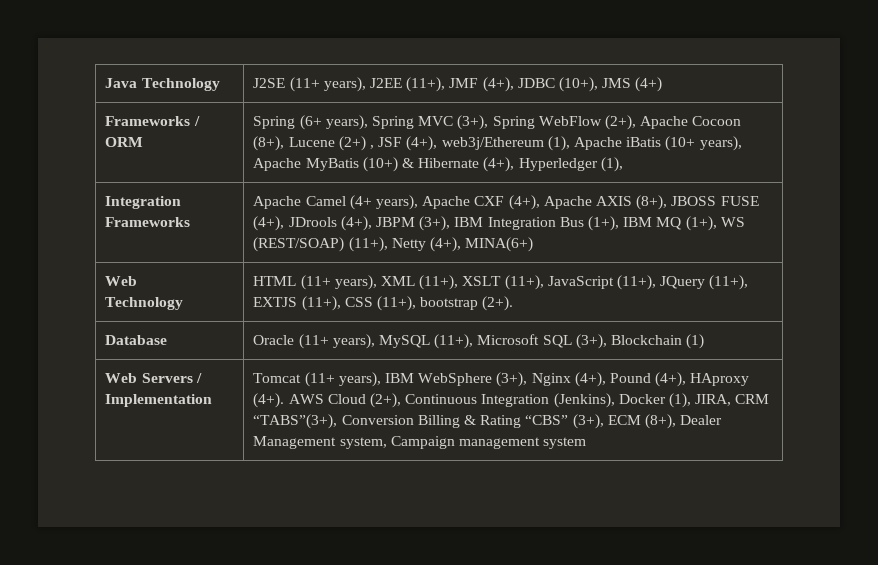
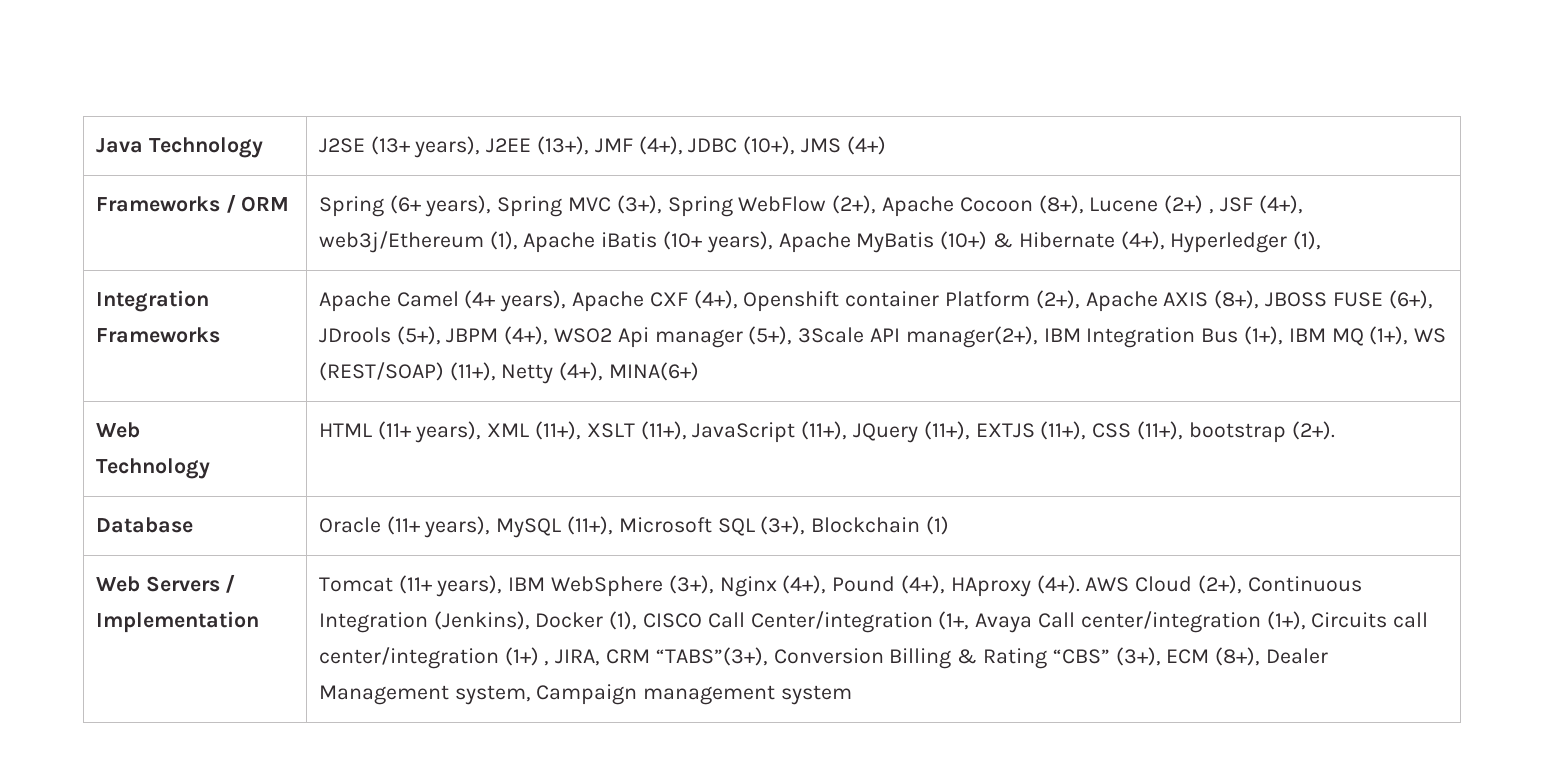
[289,77,320,92] (11+ -> [370,136,410,155] (13+
[406,77,446,92] (11+), -> [536,136,589,155] (13+),
(540, 202) none -> [743,290,1080,312] Openshift container Platform (2+),
[253,216,451,231] (4+), JDrools (4+), JBPM (3+), -> [1388,290,1433,309] [318,326,1038,348] (6+), JDrools (5+), JBPM (4+), WSO2 Api manager (5+), 3Scale API manager(2+),
(691, 400) none -> [642,611,1429,633] [318,647,550,669] CISCO Call Center/integration (1+, Avaya Call center/integration (1+), Circuits call center/integration (1+) ,

